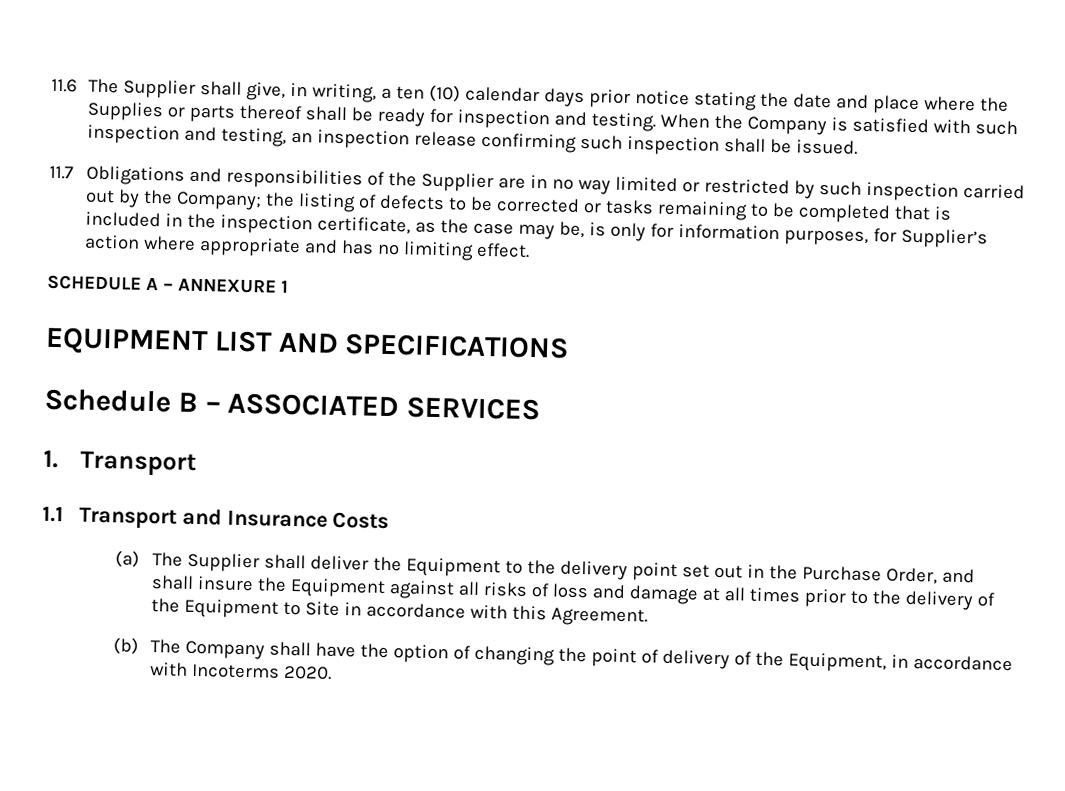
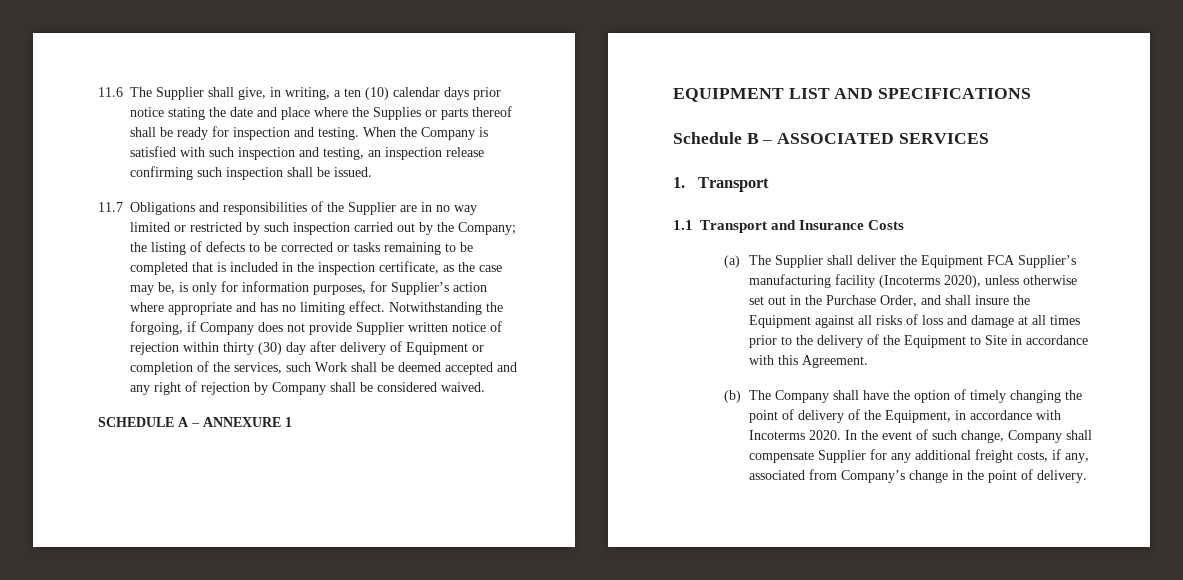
(530, 250) none -> [389,302,503,315] [130,321,502,335] [130,341,484,355] [130,361,517,375] [130,381,485,395] Notwithstanding the forgoing, if Company does not provide Supplier written notice of rejection within thirty (30) day after delivery of Equipment or completion of the services, such Work shall be deemed accepted and any right of rejection by Company shall be considered waived.
[504,559,678,582] to the delivery point -> [987,255,1077,268] [749,274,1078,288] FCA Supplier’s manufacturing facility (Incoterms 2020), unless otherwise
(471, 652) none -> [970,390,1007,403] timely
(332, 672) none -> [845,429,1093,443] [749,449,1090,463] [749,469,1088,483] In the event of such change, Company shall compensate Supplier for any additional freight costs, if any, associated from Company’s change in the point of delivery.

